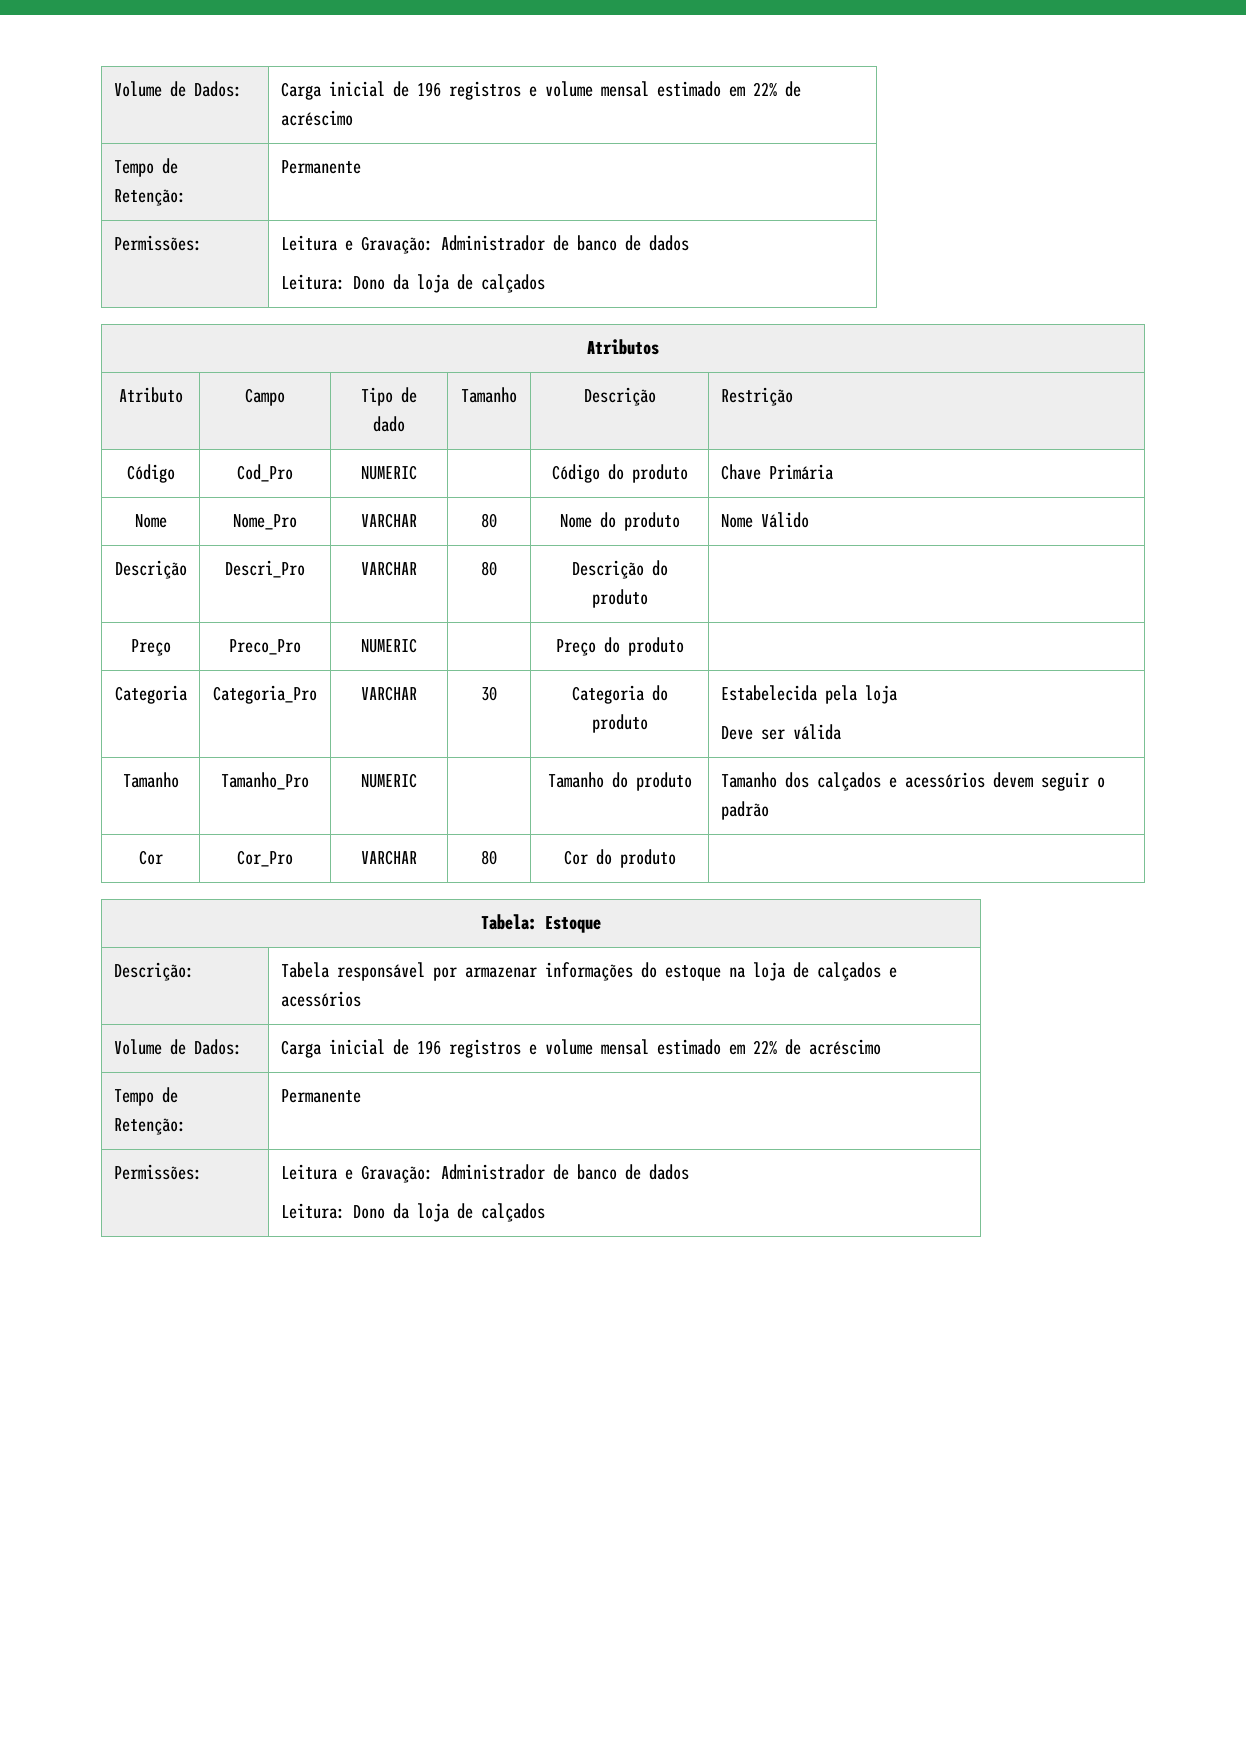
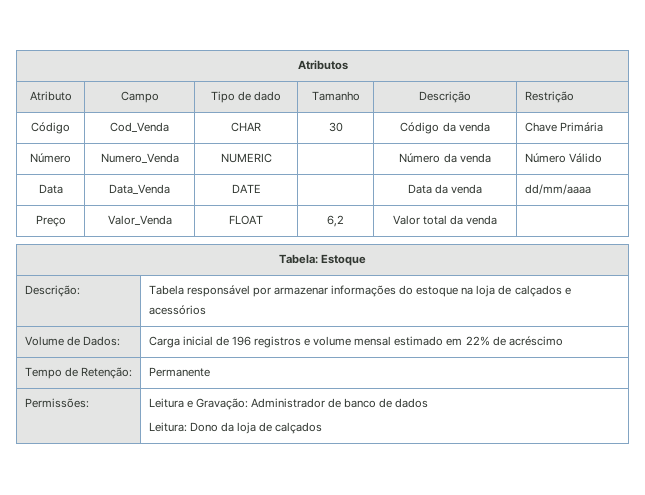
[113,81,242,97] [280,81,801,100] [280,110,353,126] [113,158,178,177] [113,189,186,206] [280,160,361,174] [113,235,202,251] [280,235,689,254] [280,274,545,293] Volume de Dados: | Carga inicial de 196 registros e volume mensal estimado em 22% de acréscimo // Tempo de Retenção: | Permanente // Permissões: | Leitura e Gravação: Administrador de banco de dados // Leitura: Dono da loja de calçados // -> (297, 65) none
[237,464,293,482] [361,465,417,480] [551,464,688,483] [720,464,833,480] [134,514,167,528] [233,514,297,530] [361,513,417,528] [481,513,497,528] [559,512,680,531] [720,512,809,528] [114,560,187,579] [225,560,305,578] [361,561,417,576] [481,561,497,576] [571,560,668,579] [591,589,648,608] [130,639,171,656] [229,639,301,655] [361,638,417,653] [555,637,684,656] [114,685,187,704] [213,685,317,704] [361,686,417,701] [481,686,497,701] [571,685,668,704] [591,714,648,733] [720,685,897,704] [720,724,841,740] [122,772,179,788] [221,772,309,790] [361,773,417,788] [547,772,692,791] [720,772,1105,791] [720,801,769,820] [138,850,163,865] [237,850,293,867] [361,850,417,865] [481,850,497,865] [563,849,676,868] Cod_Pro | NUMERIC | | Código do produto | Chave Primária // Nome | Nome_Pro | VARCHAR | 80 | Nome do produto | Nome Válido // Descrição | Descri_Pro | VARCHAR | 80 | Descrição do produto | // Preço | Preco_Pro | NUMERIC | | Preço do produto | // Categoria | Categoria_Pro | VARCHAR | 30 | Categoria do produto | Estabelecida pela loja // Deve ser válida // Tamanho | Tamanho_Pro | NUMERIC | | Tamanho do produto | Tamanho dos calçados e acessórios devem seguir o padrão // Cor | Cor_Pro | VARCHAR | 80 | Cor do produto -> [110,122,169,132] [231,122,261,132] [328,122,343,132] [400,122,490,134] [524,122,603,132] [30,153,71,163] [100,153,179,163] [220,153,272,163] [399,153,491,163] [524,153,602,163] [38,184,63,194] [109,184,170,194] [231,184,261,193] [407,184,483,194] [524,184,591,195] [35,215,66,227] [107,215,172,225] [229,215,263,225] [327,215,344,227] [392,215,498,225] Cod_Venda | CHAR | 30 | Código da venda | Chave Primária // Número | Numero_Venda | NUMERIC | | Número da venda | Número Válido // Data | Data_Venda | DATE | | Data da venda | dd/mm/aaaa // Preço | Valor_Venda | FLOAT | 6,2 | Valor total da venda

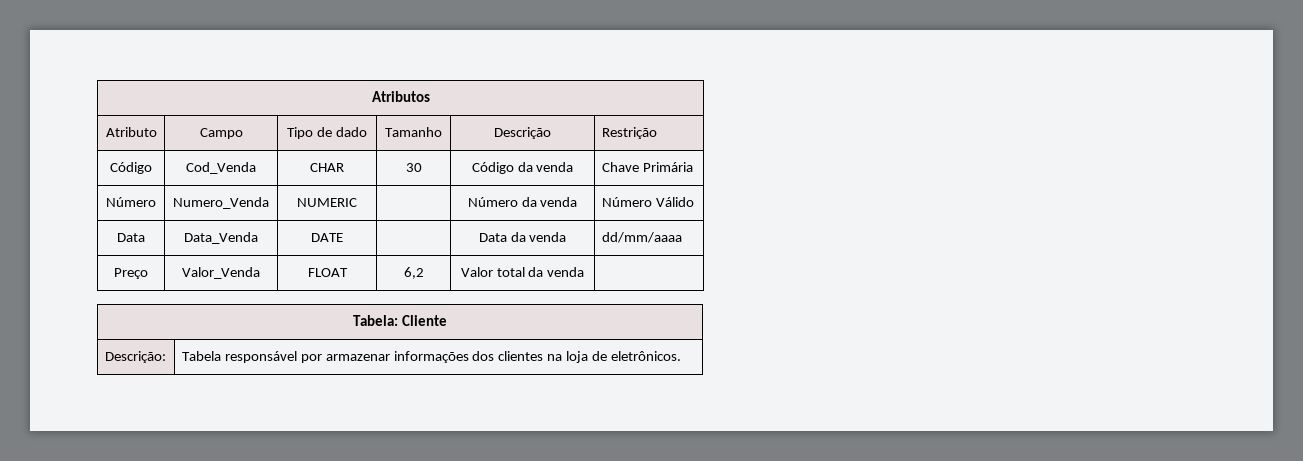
[321,254,367,266] Estoque -> [401,315,447,326] Cliente
[399,285,459,297] do estoque -> [472,351,544,361] dos clientes
[514,285,571,297] [148,305,206,315] [24,336,120,346] [148,336,563,348] [24,367,132,379] [148,367,210,377] [24,398,89,408] [148,398,429,410] [148,422,323,434] calçados e acessórios // Volume de Dados: | Carga inicial de 196 registros e volume mensal estimado em 22% de acréscimo // Tempo de Retenção: | Permanente // Permissões: | Leitura e Gravação: Administrador de banco de dados // Leitura: Dono da loja de calçados -> [611,351,682,361] eletrônicos.

